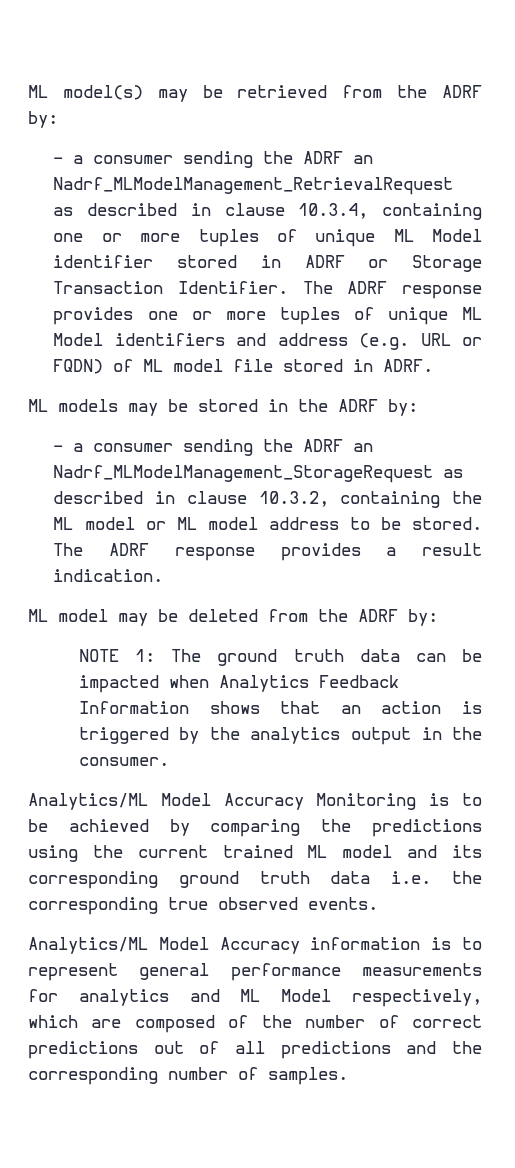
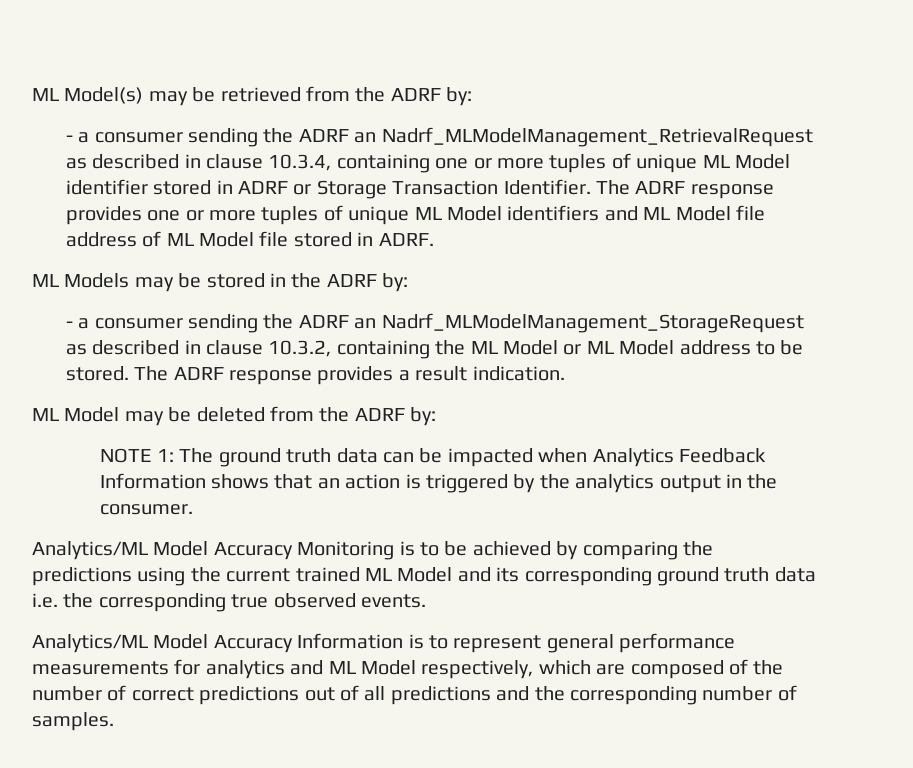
[28,85,143,100] ML model(s) -> [32,87,144,104] ML Model(s)
[277,333,482,350] [53,359,104,374] address (e.g. URL or FQDN) -> [643,205,765,221] [65,232,137,247] ML Model file address
[173,359,224,372] model -> [198,232,254,247] Model
[58,399,118,412] models -> [64,273,130,288] Models
[84,517,135,530] model -> [502,340,558,355] Model
[207,517,258,530] model -> [619,340,675,355] Model
[58,609,108,622] model -> [64,407,120,422] Model
[342,845,393,858] model -> [397,567,453,582] Model
[310,937,421,950] information -> [297,633,404,649] Information

